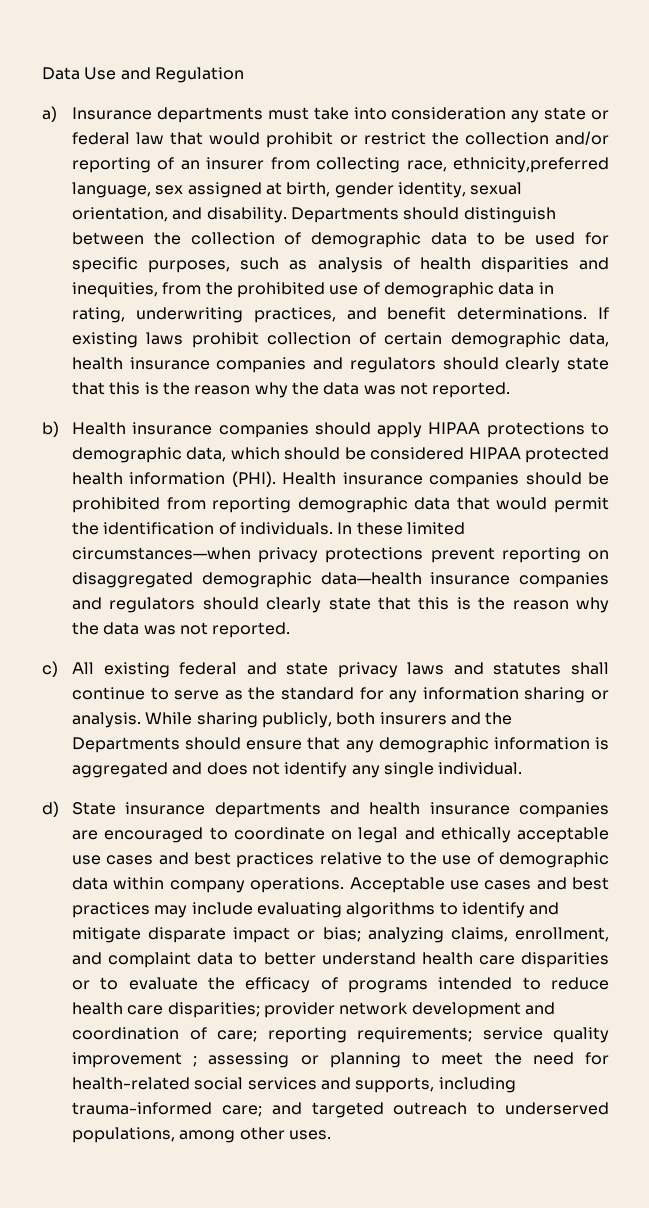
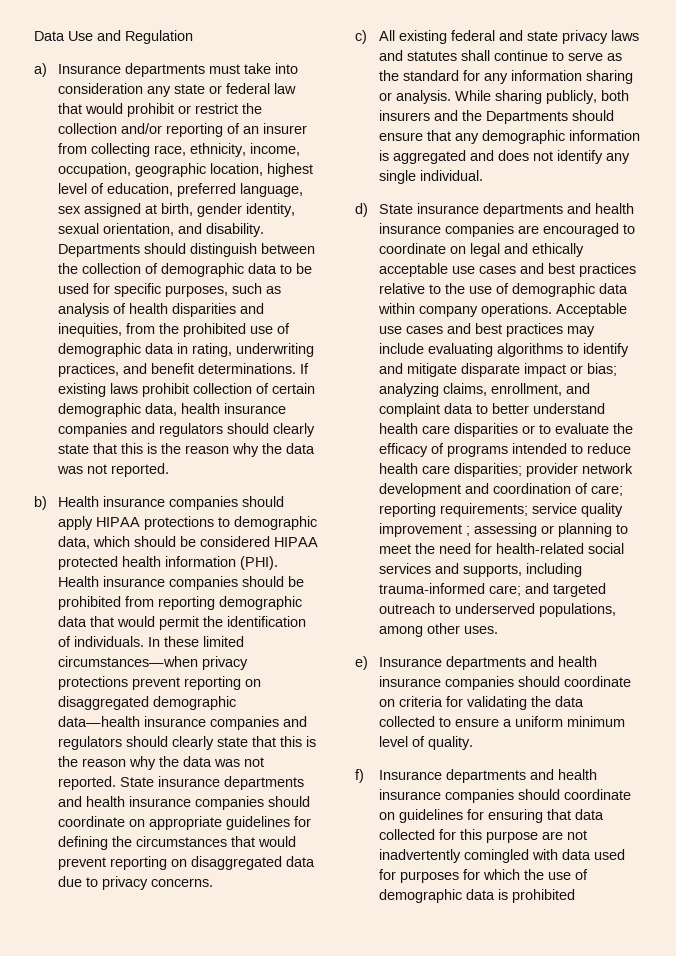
[453,157,609,173] ethnicity,preferred -> [190,143,301,157] [58,163,314,177] [58,183,237,197] ethnicity, income, occupation, geographic location, highest level of education, preferred
(291, 630) none -> [120,776,305,790] [58,796,311,810] [58,816,312,830] [58,836,297,850] [58,856,316,870] [58,876,214,890] State insurance departments and health insurance companies should coordinate on appropriate guidelines for defining the circumstances that would prevent reporting on disaggregated data due to privacy concerns.
(332, 1135) none -> [355,656,598,670] [379,676,632,690] [379,696,585,710] [379,716,626,727] [379,736,474,750] [355,769,598,783] [379,789,632,803] [379,809,605,823] [379,829,588,843] [379,849,626,863] [379,869,589,883] [379,889,576,903] // e) Insurance departments and health insurance companies should coordinate on criteria for validating the data collected to ensure a uniform minimum level of quality. // f) Insurance departments and health insurance companies should coordinate on guidelines for ensuring that data collected for this purpose are not inadvertently comingled with data used for purposes for which the use of demographic data is prohibited

